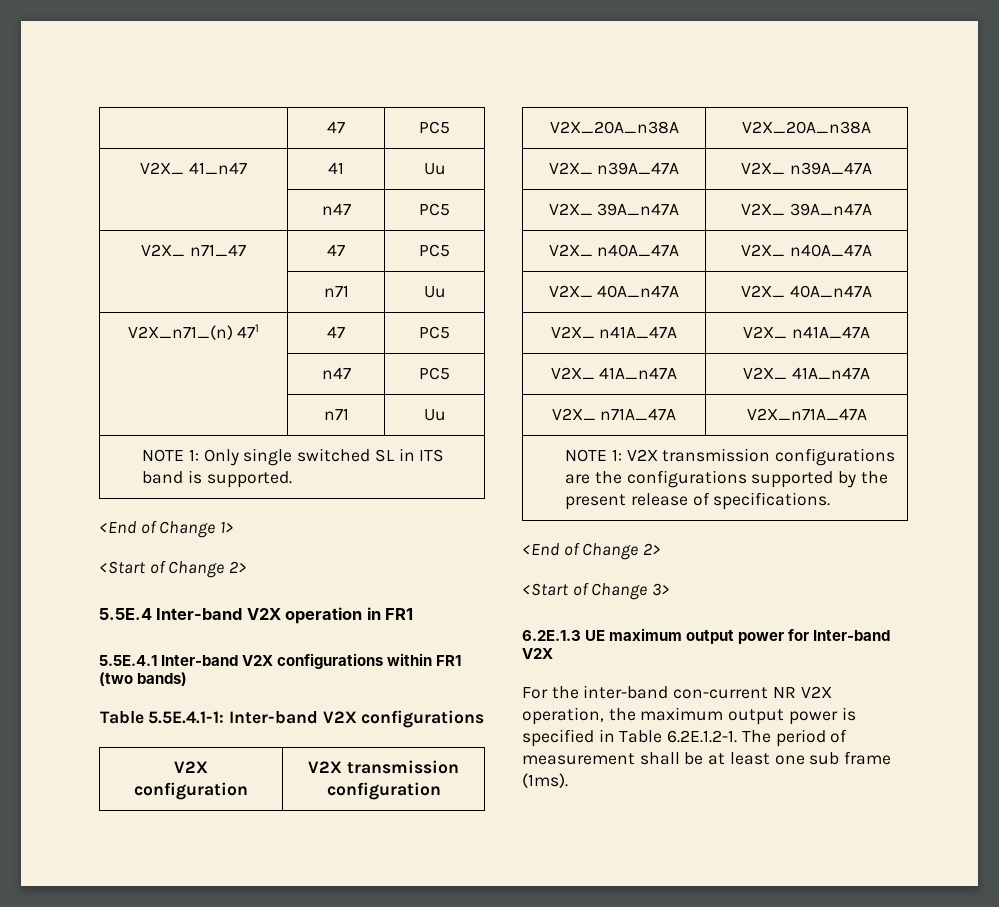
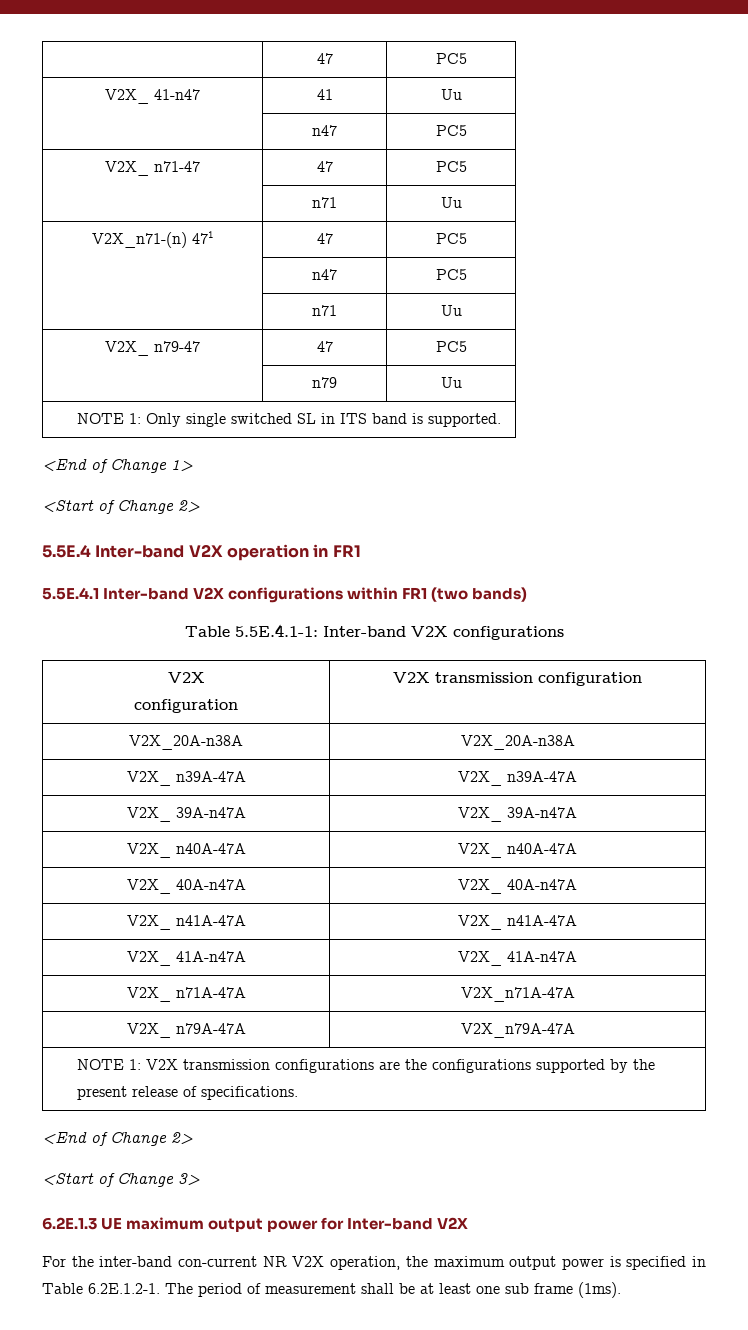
[188,162,247,174] 41_n47 -> [154,89,200,100] 41-n47
[189,244,246,256] n71_47 -> [154,161,200,172] n71-47
[127,325,233,340] V2X_n71_(n) -> [91,232,187,248] V2X_n71-(n)
(446, 415) none -> [105,341,200,356] [316,341,333,352] [435,341,467,352] [312,377,338,388] [440,377,462,388] // V2X_ n79-47 | 47 | PC5 // | n79 | Uu
[549,121,679,134] [742,121,871,134] [548,162,680,175] [741,162,872,175] [548,203,680,216] [741,203,872,216] [548,244,680,257] [741,244,872,257] [548,285,680,298] [741,285,872,298] [550,326,678,338] [743,326,870,338] [550,367,678,379] [743,367,870,379] [551,408,677,420] [746,408,867,420] V2X_20A_n38A | V2X_20A_n38A // V2X_ n39A_47A | V2X_ n39A_47A // V2X_ 39A_n47A | V2X_ 39A_n47A // V2X_ n40A_47A | V2X_ n40A_47A // V2X_ 40A_n47A | V2X_ 40A_n47A // V2X_ n41A_47A | V2X_ n41A_47A // V2X_ 41A_n47A | V2X_ 41A_n47A // V2X_ n71A_47A | V2X_n71A_47A -> [129,735,243,750] [460,735,575,750] [126,771,246,786] [458,771,577,786] [126,807,246,822] [458,807,577,822] [126,843,246,858] [458,843,577,858] [126,879,246,894] [458,879,577,894] [126,915,246,930] [458,915,577,930] [126,951,246,966] [458,951,577,966] [126,987,246,1002] [460,987,575,1002] [126,1023,246,1038] [460,1023,575,1038] V2X_20A-n38A | V2X_20A-n38A // V2X_ n39A-47A | V2X_ n39A-47A // V2X_ 39A-n47A | V2X_ 39A-n47A // V2X_ n40A-47A | V2X_ n40A-47A // V2X_ 40A-n47A | V2X_ 40A-n47A // V2X_ n41A-47A | V2X_ n41A-47A // V2X_ 41A-n47A | V2X_ 41A-n47A // V2X_ n71A-47A | V2X_n71A-47A // V2X_ n79A-47A | V2X_n79A-47A

